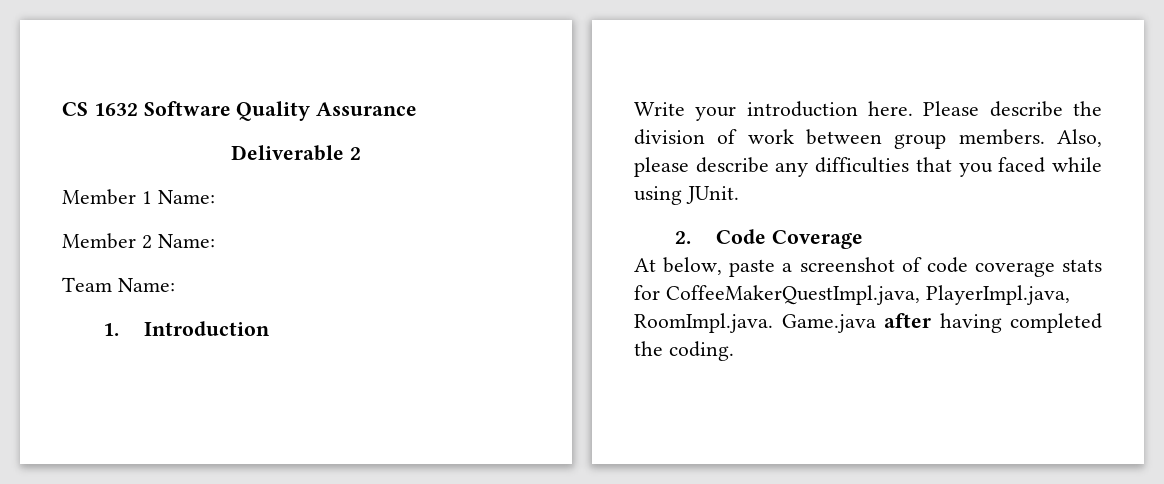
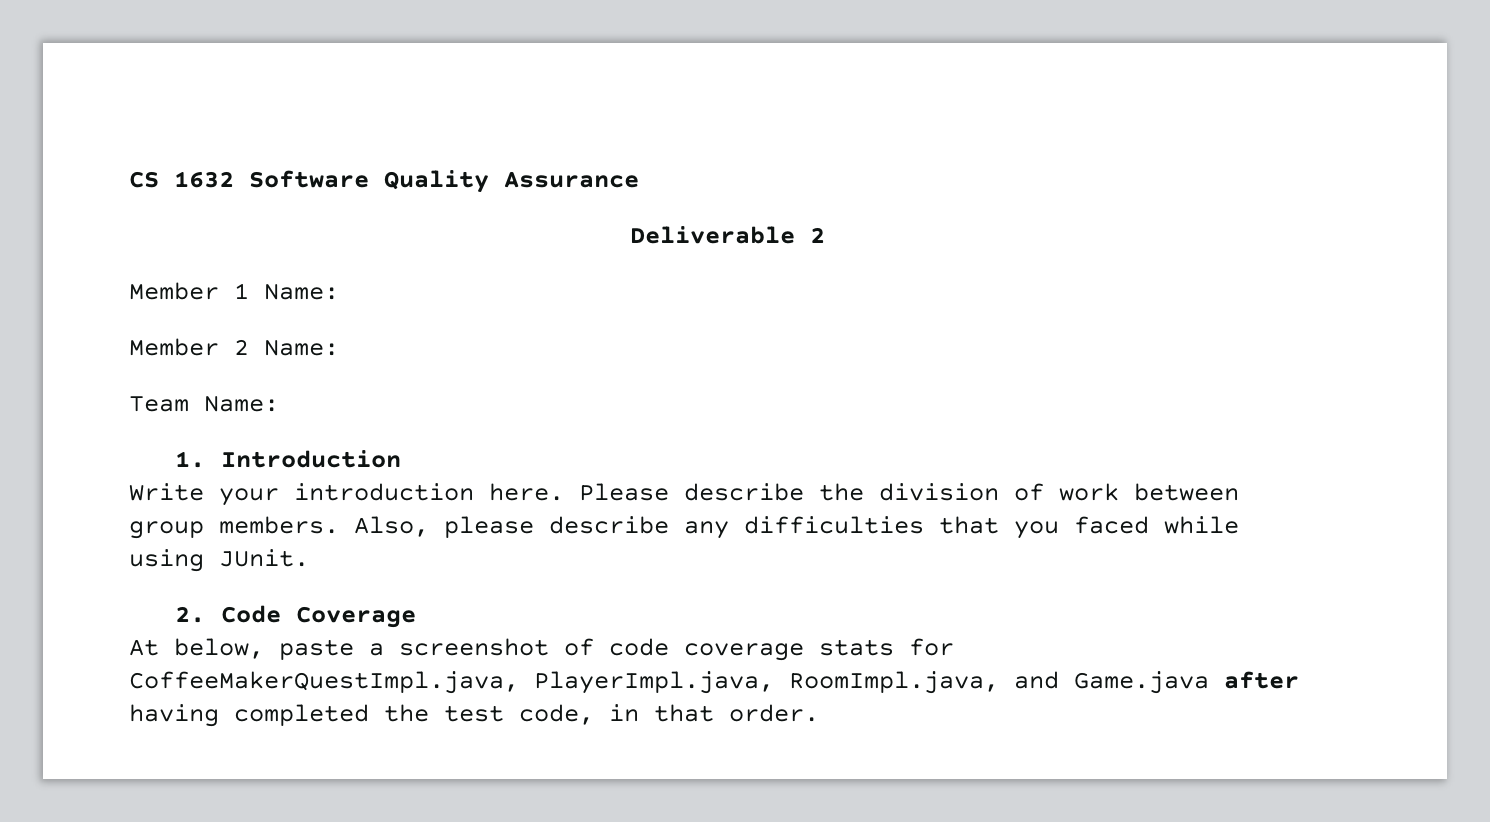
[634,313,773,333] RoomImpl.java. -> [789,671,1059,694] RoomImpl.java, and
[668,341,734,361] coding. -> [444,704,819,725] test code, in that order.

